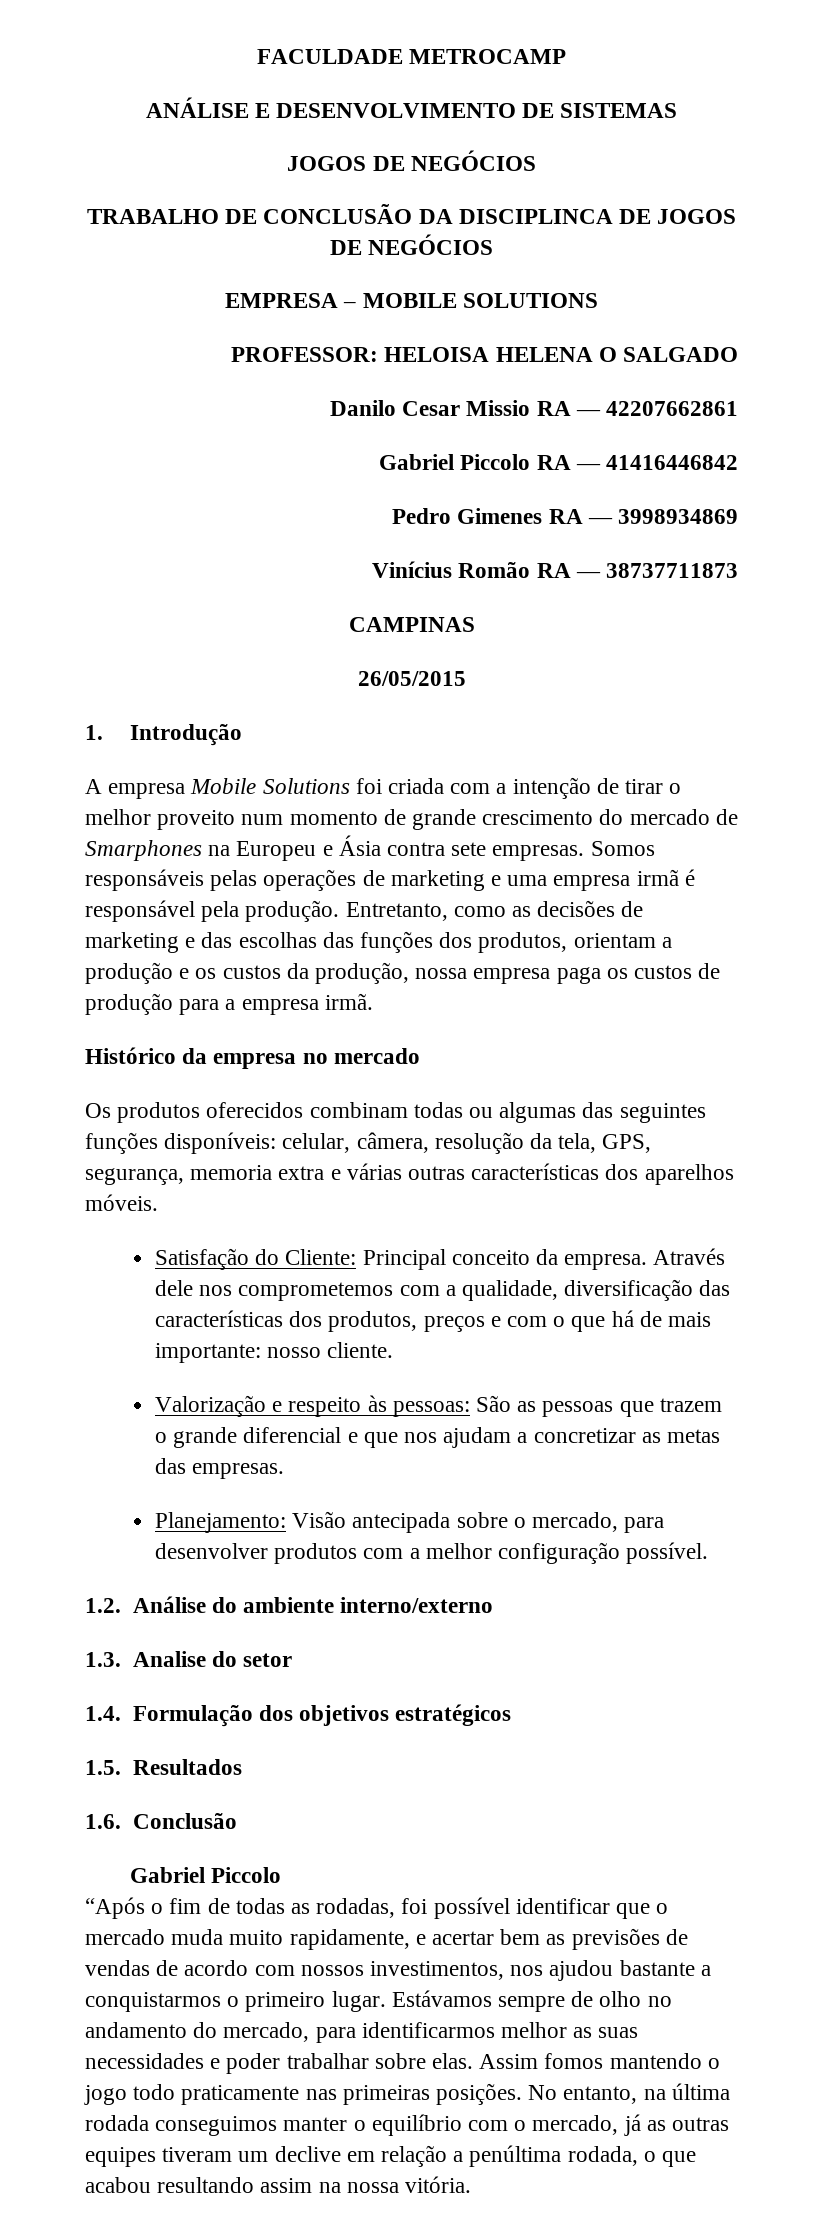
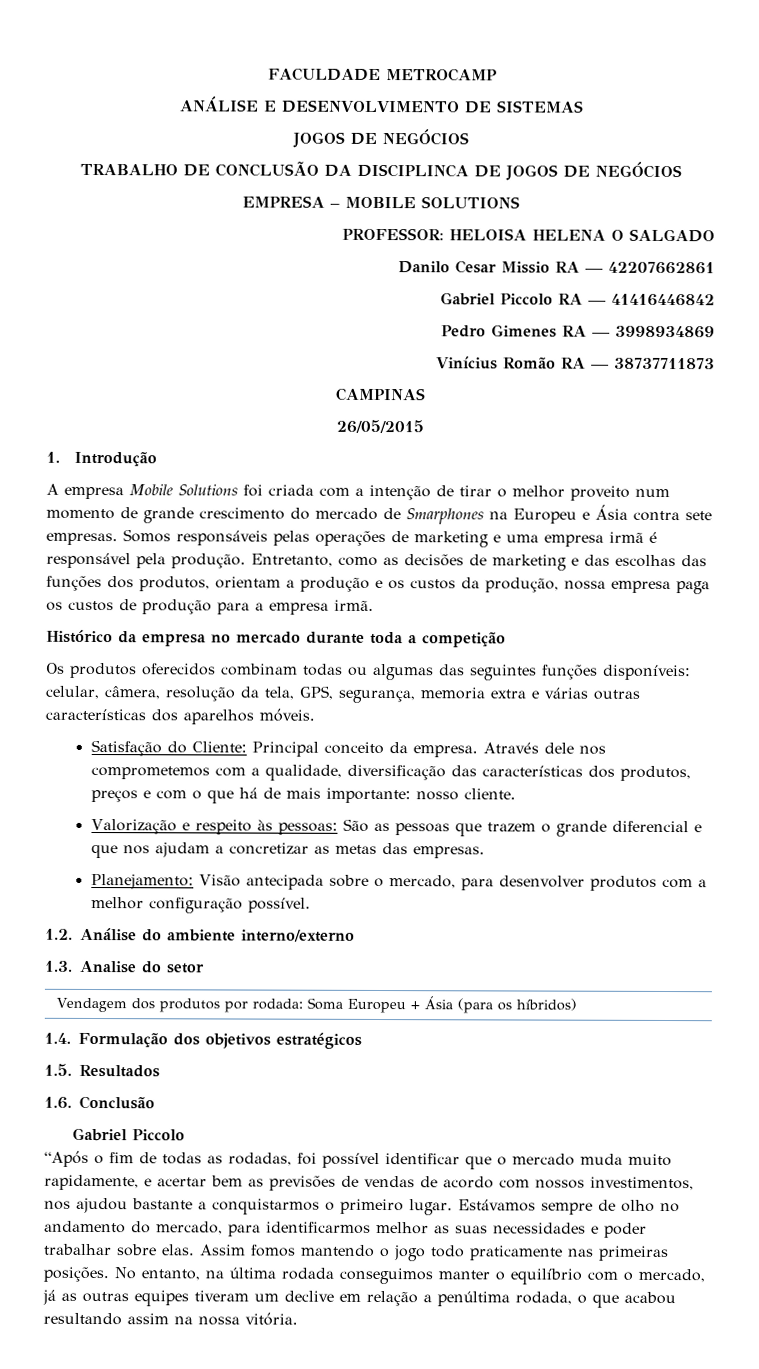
(420, 1056) none -> [306,631,506,648] durante toda a competição
(292, 1660) none -> [55,996,577,1014] // Vendagem dos produtos por rodada: Soma Europeu + Ásia (para os híbridos)

